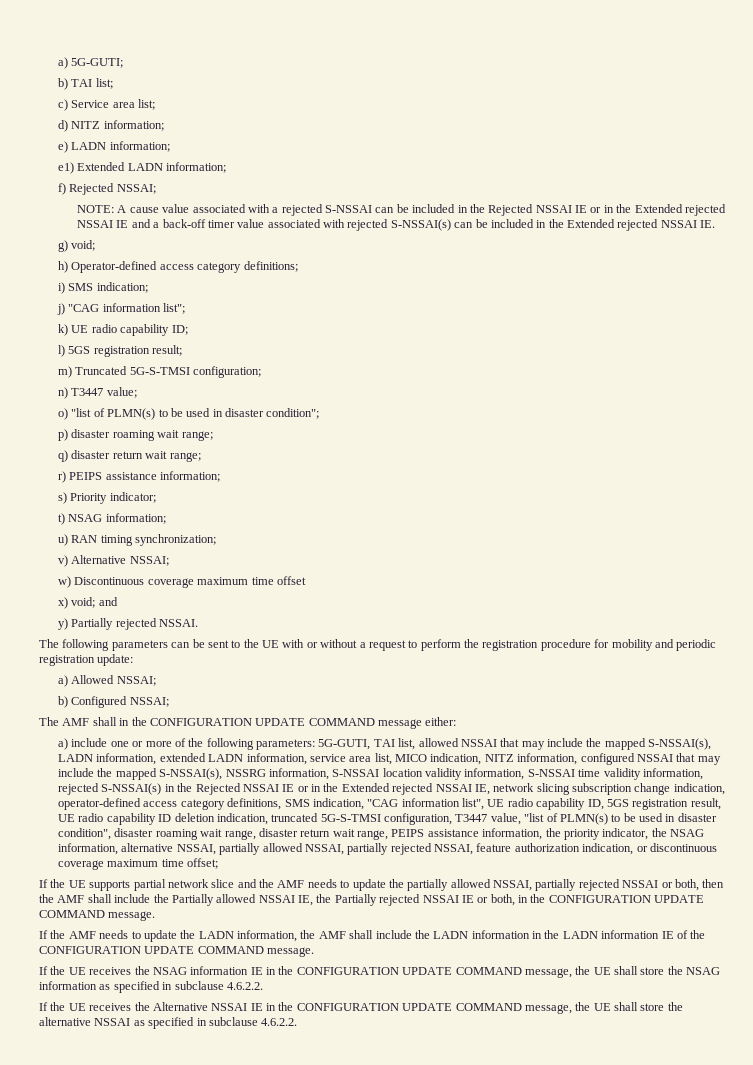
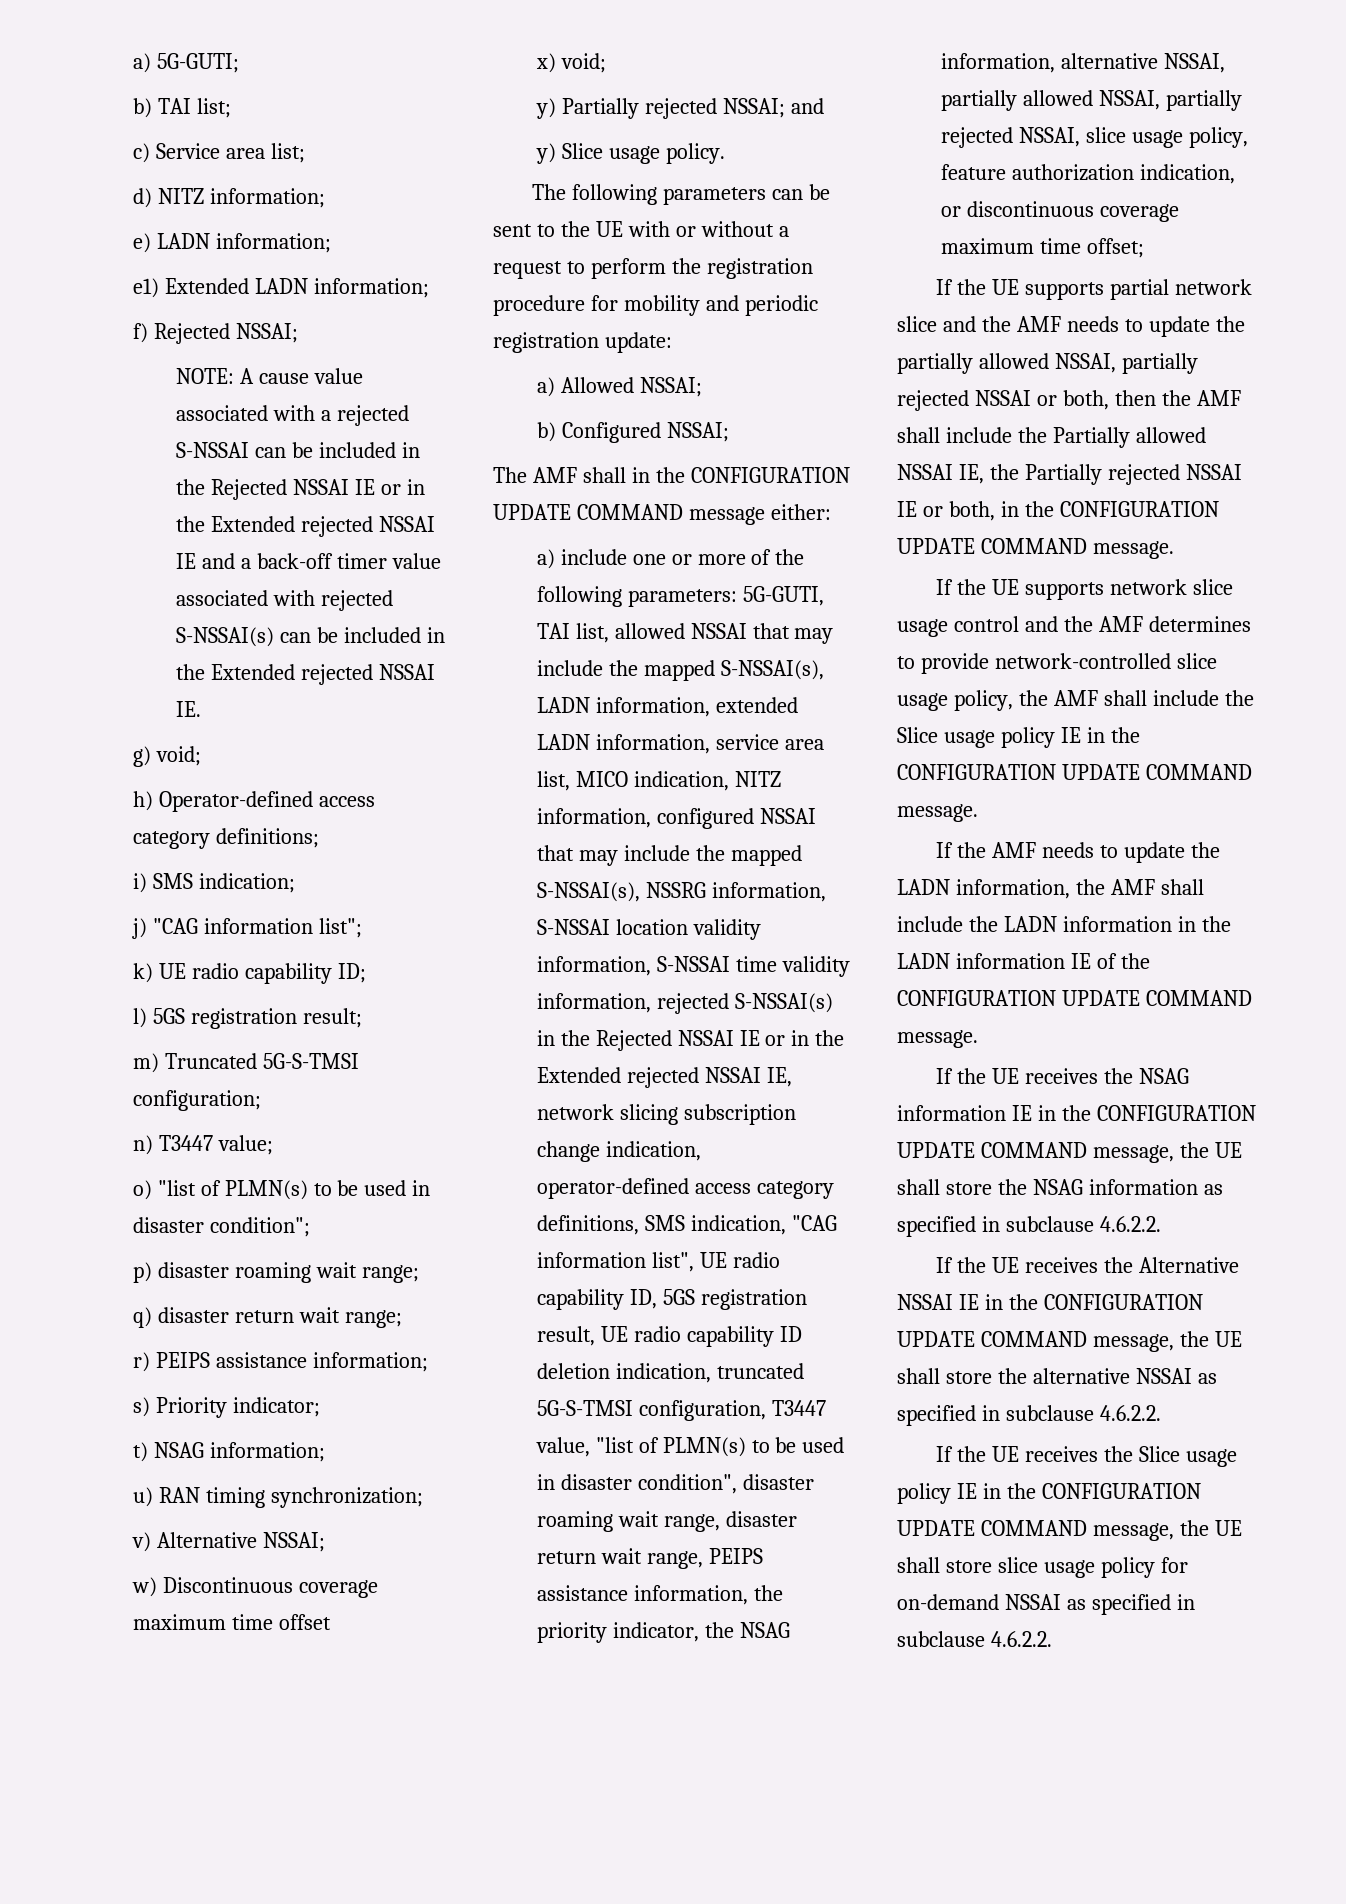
[98,597,118,606] and -> (606, 63) none
[159,619,199,627] NSSAI. -> [722,98,824,118] [535,143,725,164] NSSAI; and // y) Slice usage policy.
(474, 849) none -> [1085,127,1248,148] slice usage policy,
(156, 916) none -> [935,579,1233,600] [897,616,1251,637] [897,653,1217,674] [897,690,1254,711] [897,727,1140,748] [897,764,1252,780] [897,804,978,822] // If the UE supports network slice usage control and the AMF determines to provide network-controlled slice usage policy, the AMF shall include the Slice usage policy IE in the CONFIGURATION UPDATE COMMAND message.
(298, 1022) none -> [935,1446,1237,1467] [897,1483,1201,1504] [897,1520,1242,1541] [897,1557,1188,1578] [897,1594,1195,1615] [897,1631,1052,1647] // If the UE receives the Slice usage policy IE in the CONFIGURATION UPDATE COMMAND message, the UE shall store slice usage policy for on-demand NSSAI as specified in subclause 4.6.2.2.

